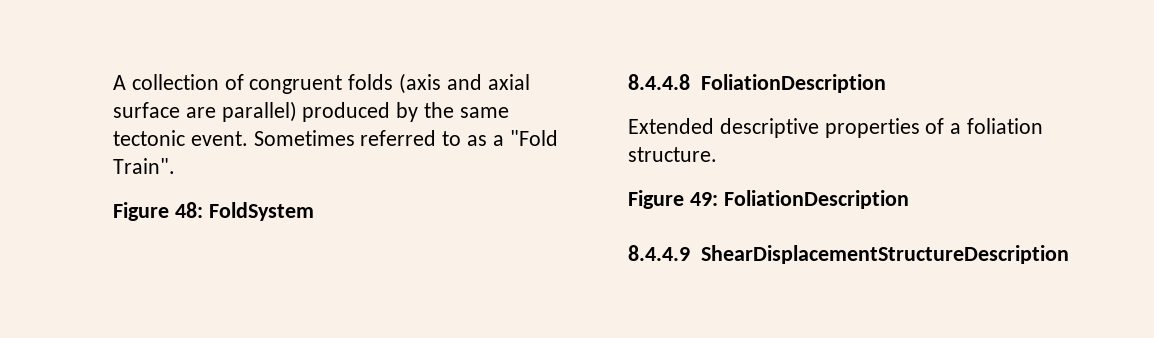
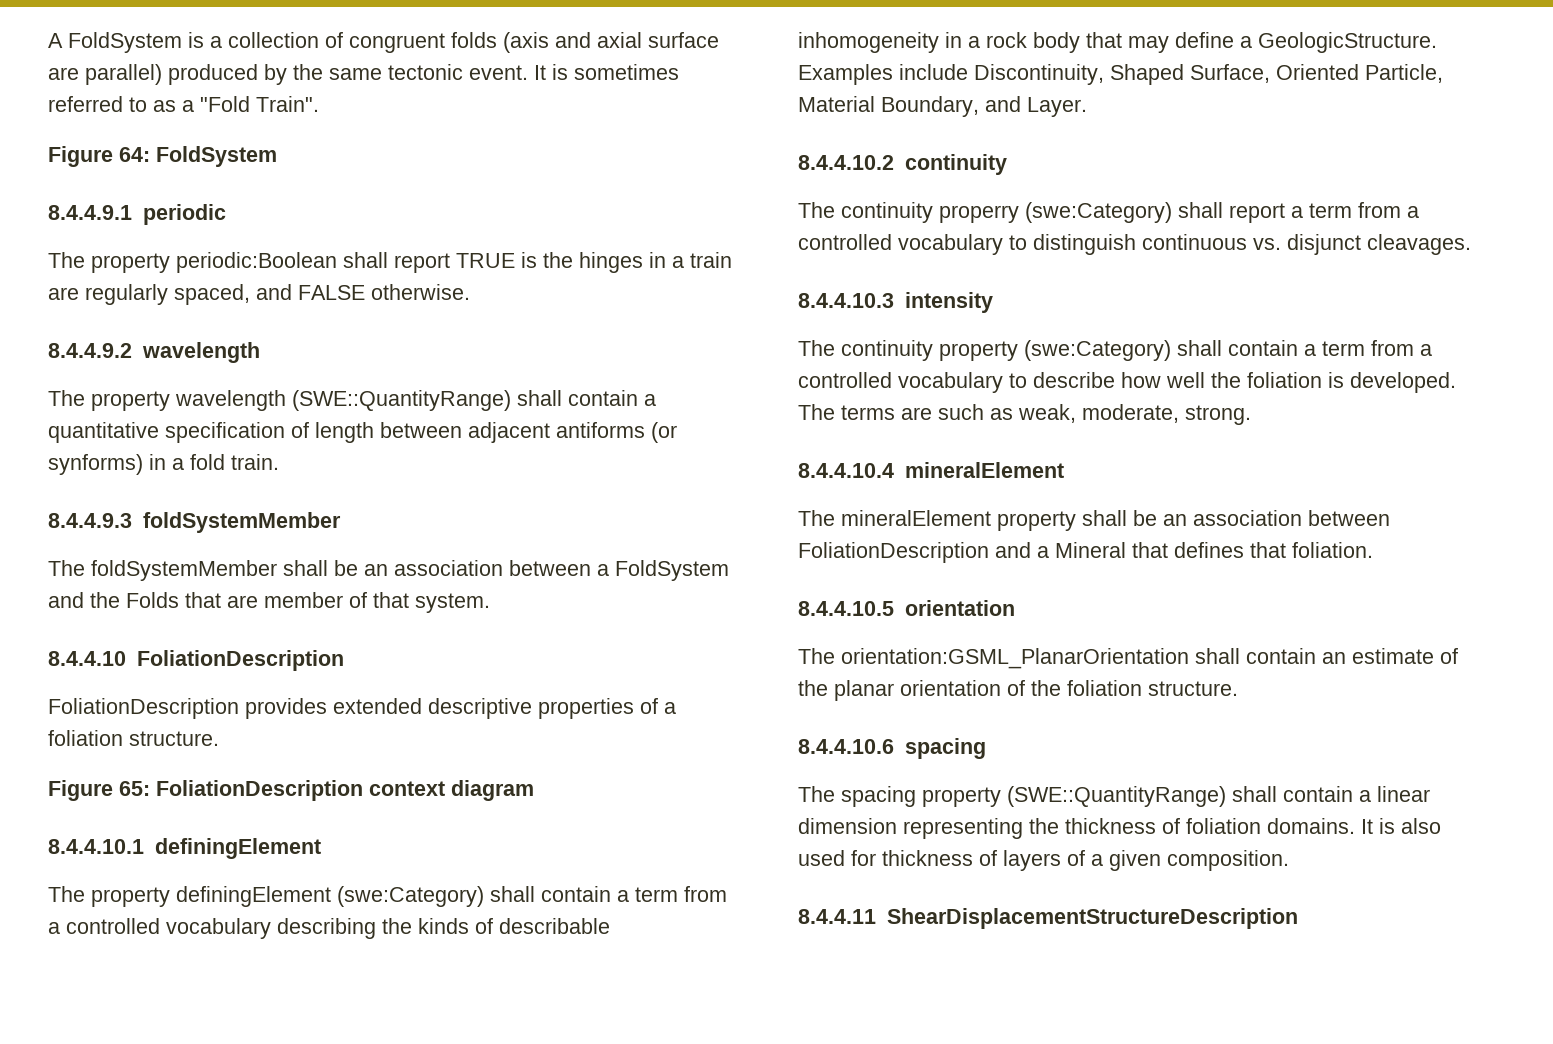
(126, 82) none -> [68,32,222,53] FoldSystem is a
[253,130,355,146] Sometimes -> [534,64,679,80] It is sometimes
[174,202,203,218] 48: -> [119,147,150,162] 64:
[628,74,886,93] [628,118,714,134] 8.4.4.8 FoliationDescription // Extended -> [48,204,226,225] [48,252,732,273] [48,284,470,305] [48,342,260,363] [48,390,656,411] [48,422,677,443] [48,454,279,475] [48,512,341,533] [48,560,729,581] [48,592,490,613] [48,650,344,671] [48,698,422,719] 8.4.4.9.1 periodic // The property periodic:Boolean shall report TRUE is the hinges in a train are regularly spaced, and FALSE otherwise. // 8.4.4.9.2 wavelength // The property wavelength (SWE::QuantityRange) shall contain a quantitative specification of length between adjacent antiforms (or synforms) in a fold train. // 8.4.4.9.3 foldSystemMember // The foldSystemMember shall be an association between a FoldSystem and the Folds that are member of that system. // 8.4.4.10 FoliationDescription // FoliationDescription provides extended
[689,190,909,209] [628,245,690,261] 49: FoliationDescription // 8.4.4.9 -> [119,780,534,801] [48,838,321,859] [48,886,727,907] [48,918,610,939] [798,32,1437,53] [798,64,1443,85] [798,96,1087,117] [798,154,1007,175] [798,202,1419,223] [798,234,1471,255] [798,292,993,313] [798,340,1432,361] [798,372,1456,393] [798,404,1251,425] [798,462,1064,478] [798,510,1390,531] [798,542,1373,563] [798,600,1015,616] [798,648,1458,669] [798,680,1238,701] [798,738,986,759] [798,786,1430,807] [798,818,1441,839] [798,850,1289,871] [798,909,876,924] 65: FoliationDescription context diagram // 8.4.4.10.1 definingElement // The property definingElement (swe:Category) shall contain a term from a controlled vocabulary describing the kinds of describable inhomogeneity in a rock body that may define a GeologicStructure. Examples include Discontinuity, Shaped Surface, Oriented Particle, Material Boundary, and Layer. // 8.4.4.10.2 continuity // The continuity properry (swe:Category) shall report a term from a controlled vocabulary to distinguish continuous vs. disjunct cleavages. // 8.4.4.10.3 intensity // The continuity property (swe:Category) shall contain a term from a controlled vocabulary to describe how well the foliation is developed. The terms are such as weak, moderate, strong. // 8.4.4.10.4 mineralElement // The mineralElement property shall be an association between FoliationDescription and a Mineral that defines that foliation. // 8.4.4.10.5 orientation // The orientation:GSML_PlanarOrientation shall contain an estimate of the planar orientation of the foliation structure. // 8.4.4.10.6 spacing // The spacing property (SWE::QuantityRange) shall contain a linear dimension representing the thickness of foliation domains. It is also used for thickness of layers of a given composition. // 8.4.4.11

